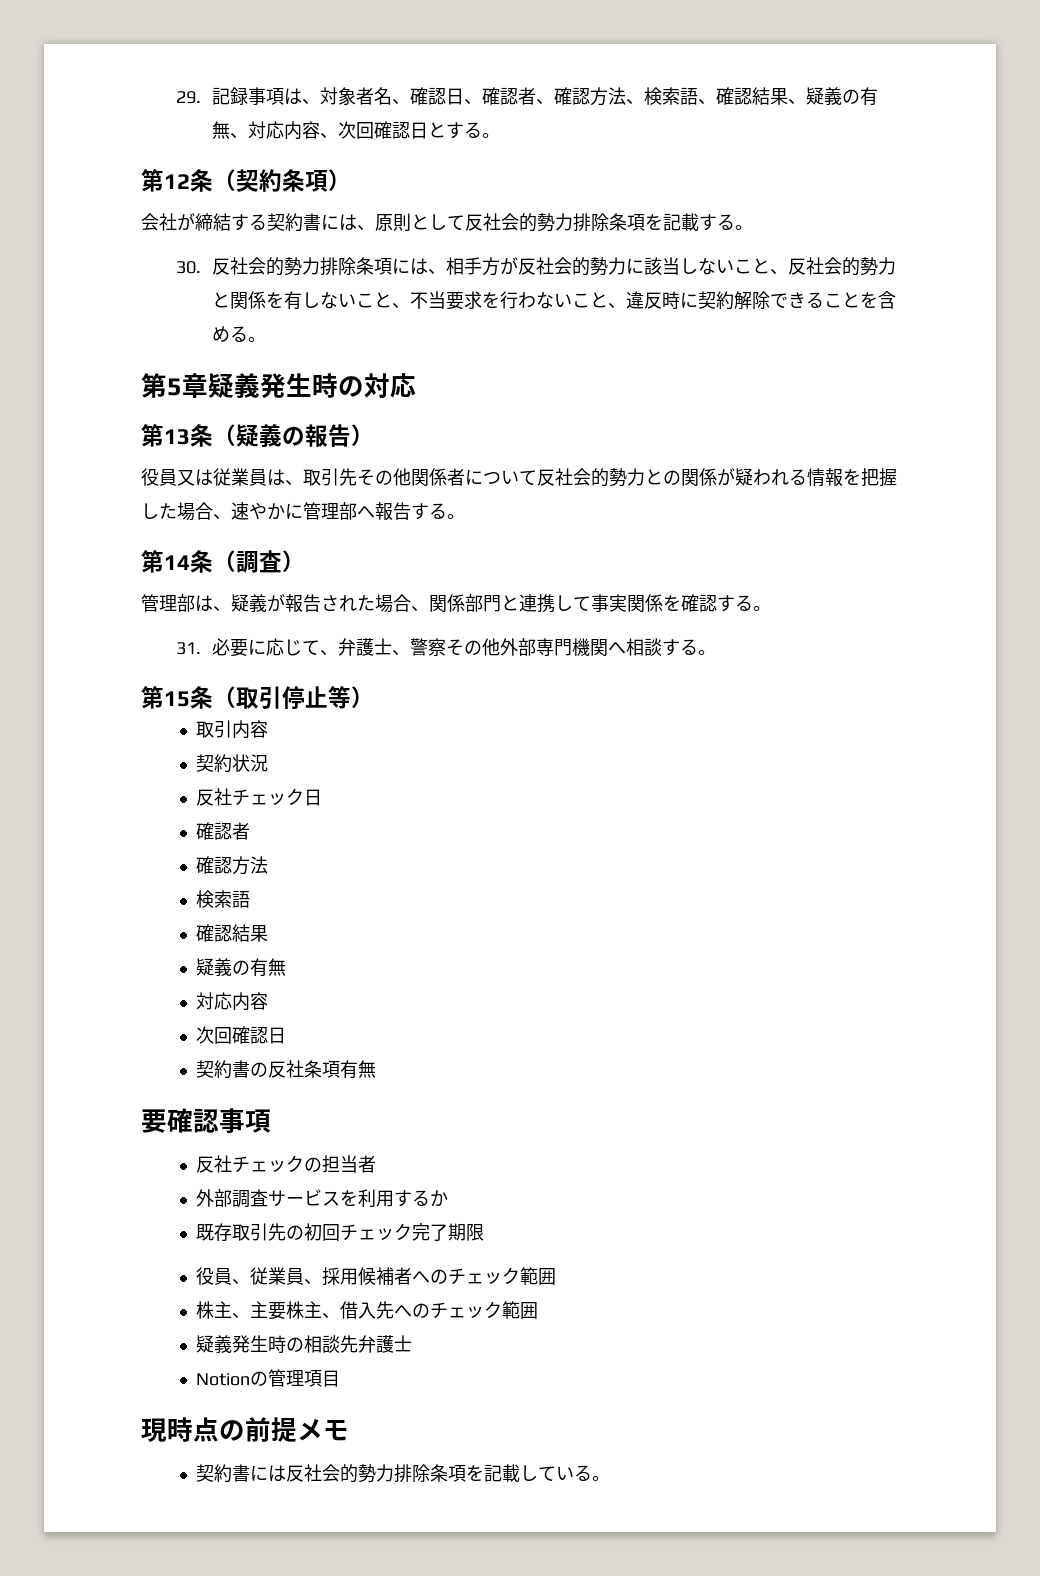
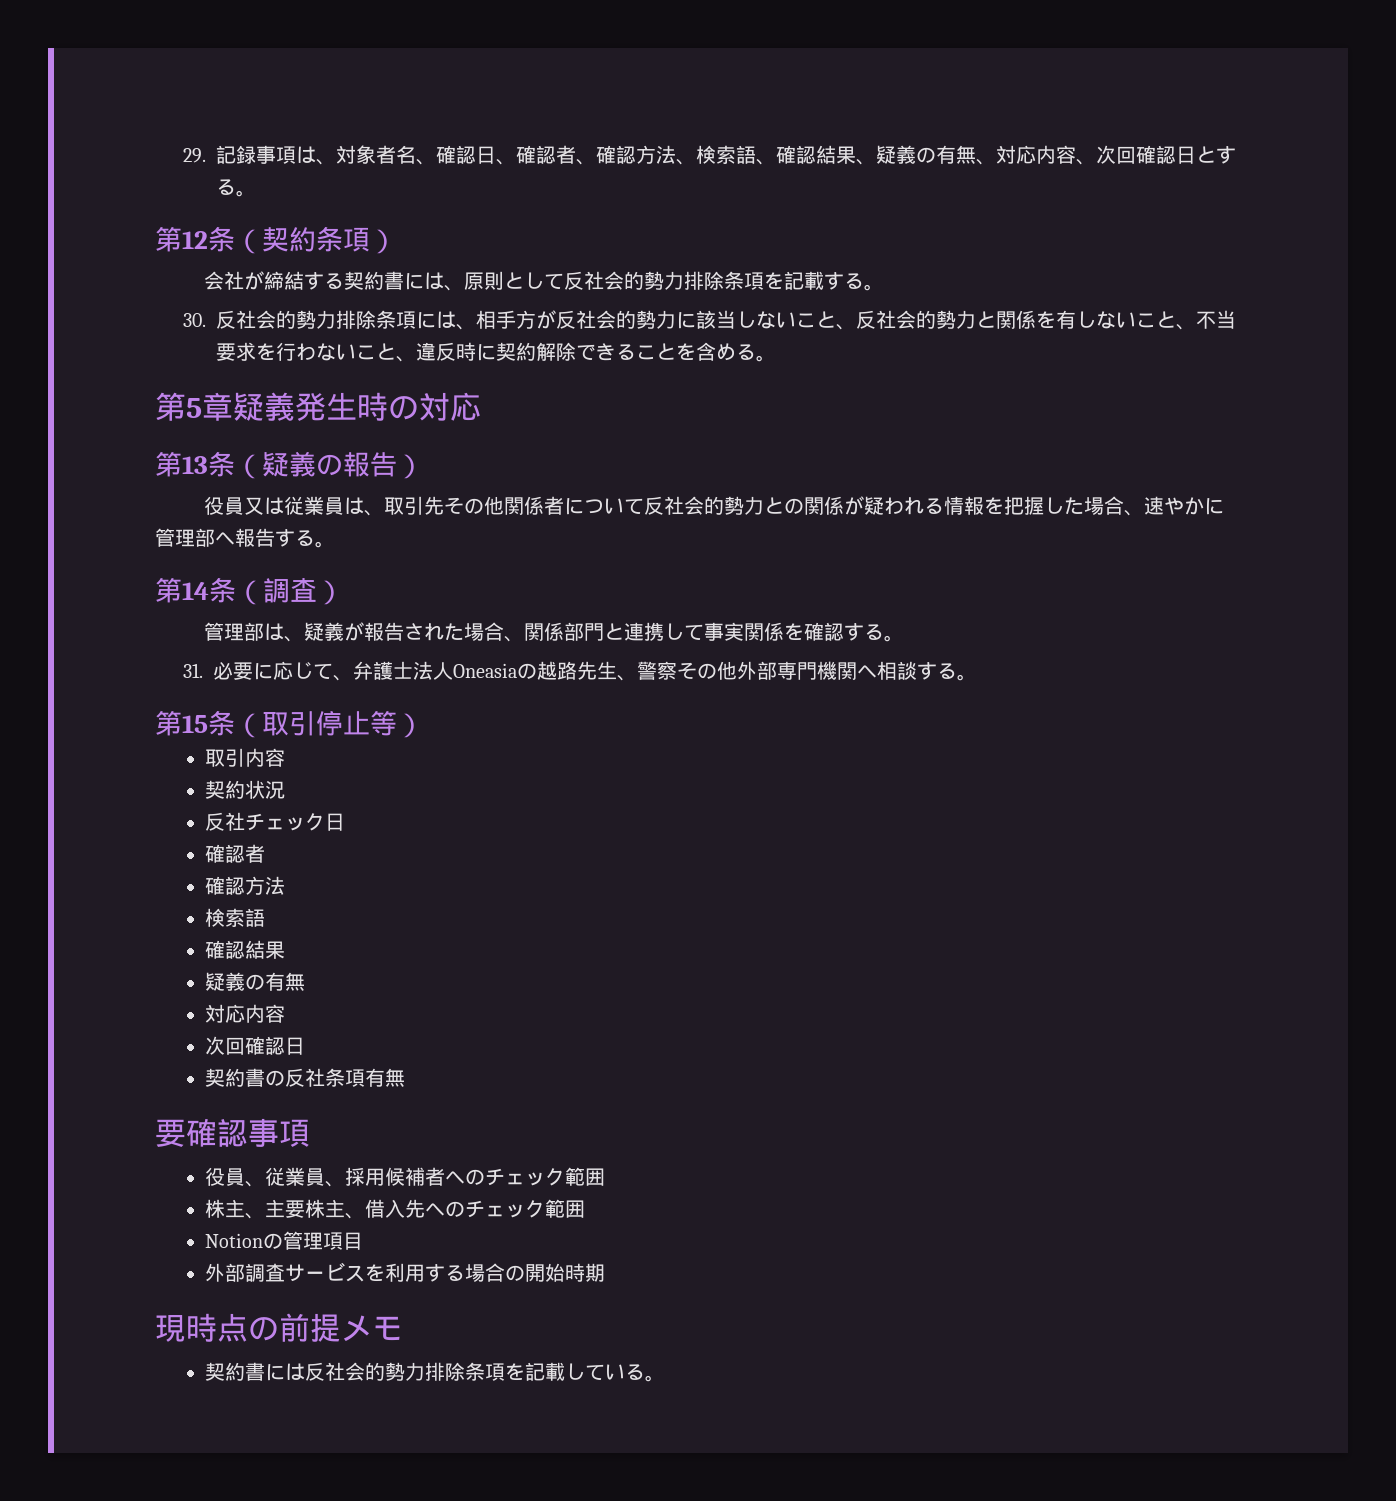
(392, 646) none -> [412,661,617,680] 法人Oneasiaの越路先生
[196,1155,377,1173] [196,1189,449,1208] [196,1223,485,1241] // 反社チェックの担当者 // 外部調査サービスを利用するか // 既存取引先の初回チェック完了期限 -> (310, 1133) none
[196,1335,413,1353] [196,1369,341,1387] 疑義発生時の相談先弁護士 // Notionの管理項目 -> [204,1231,363,1250] [204,1262,605,1282] Notionの管理項目 // 外部調査サービスを利用する場合の開始時期

